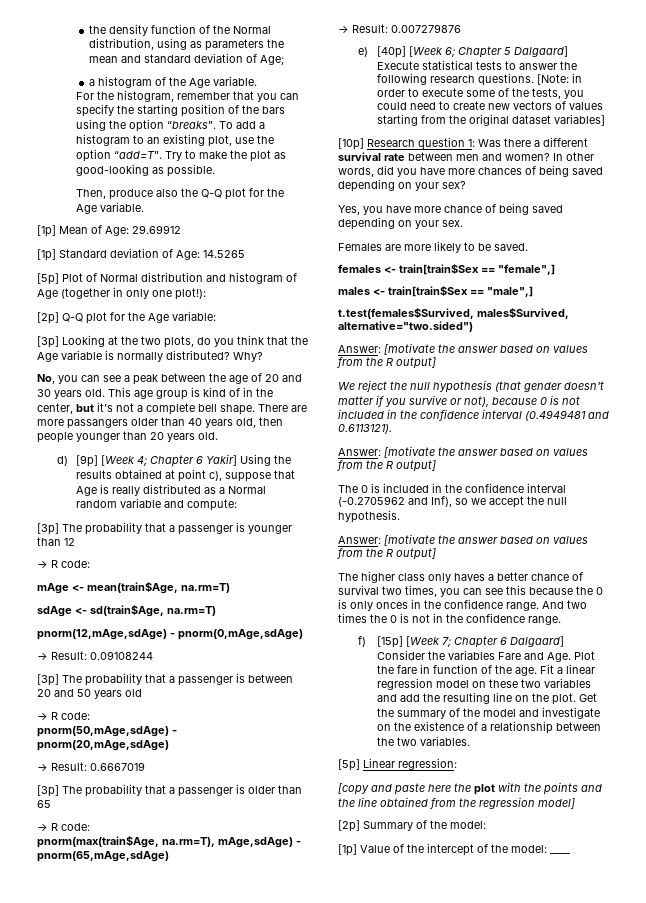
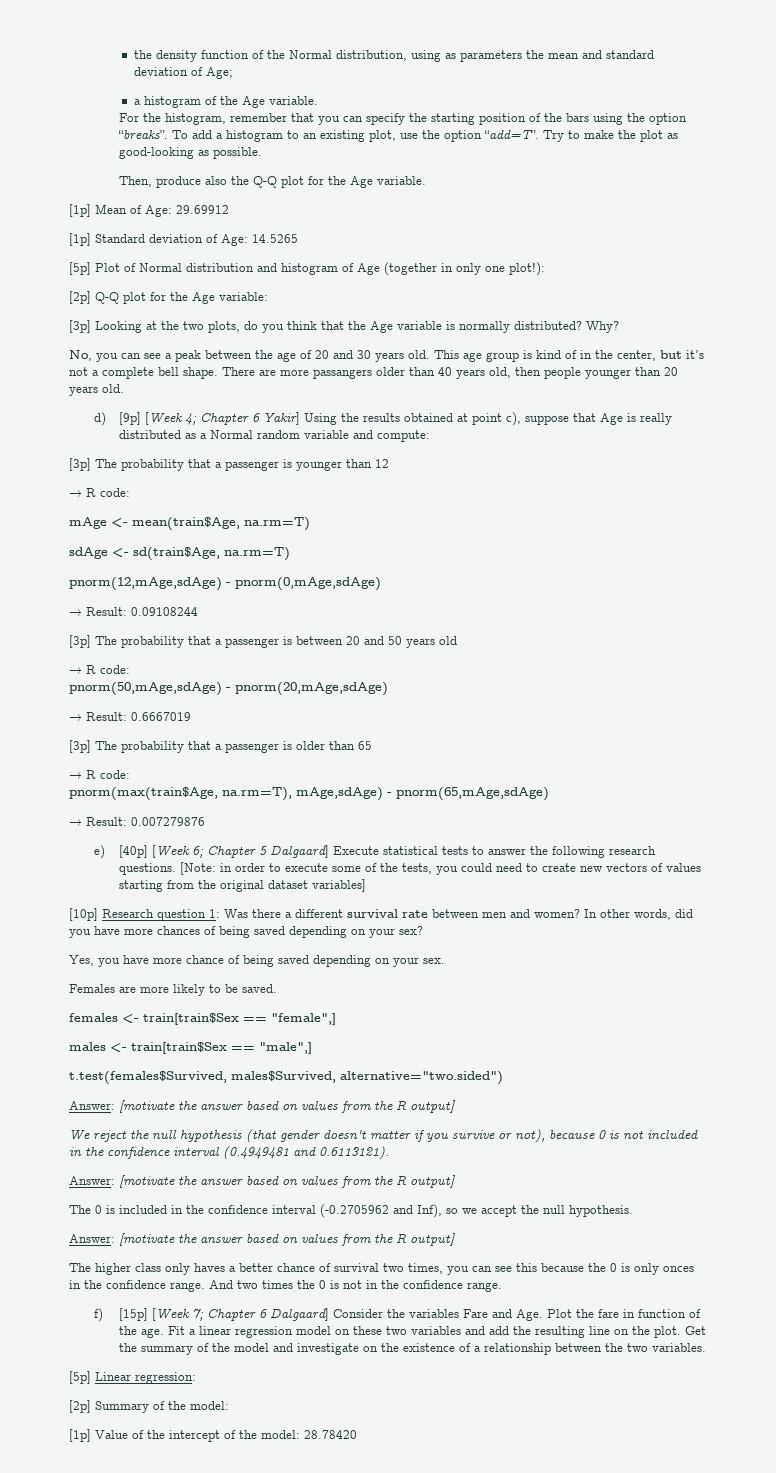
[338,782,602,795] [338,797,575,809] // [copy and paste here the plot with the points and the line obtained from the regression model] -> (196, 1378) none
[550,853,571,854] ____ -> [304,1430,357,1439] 28.78420

